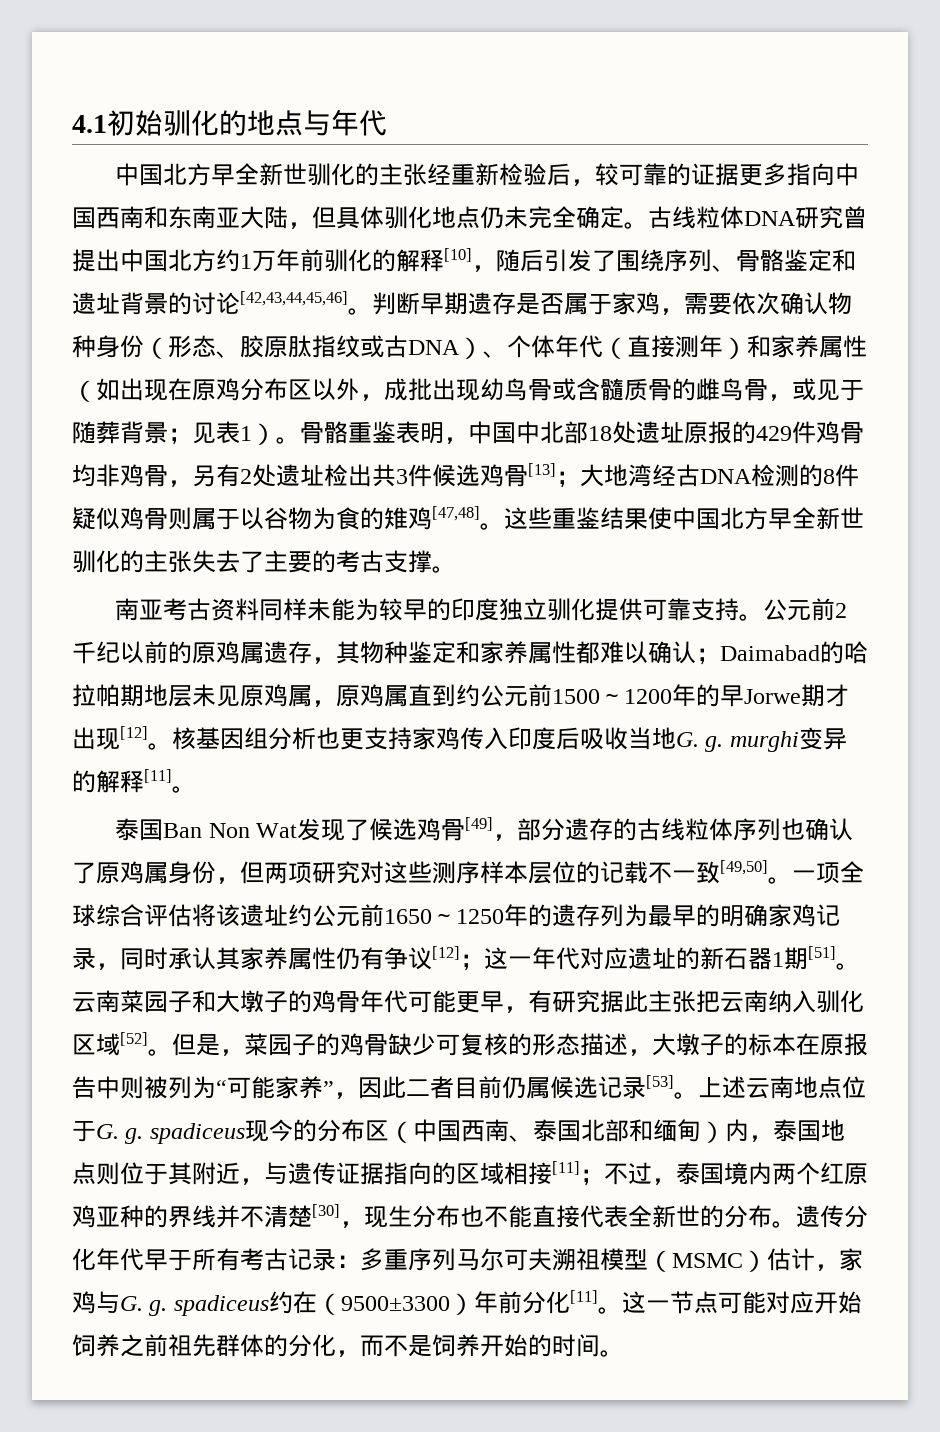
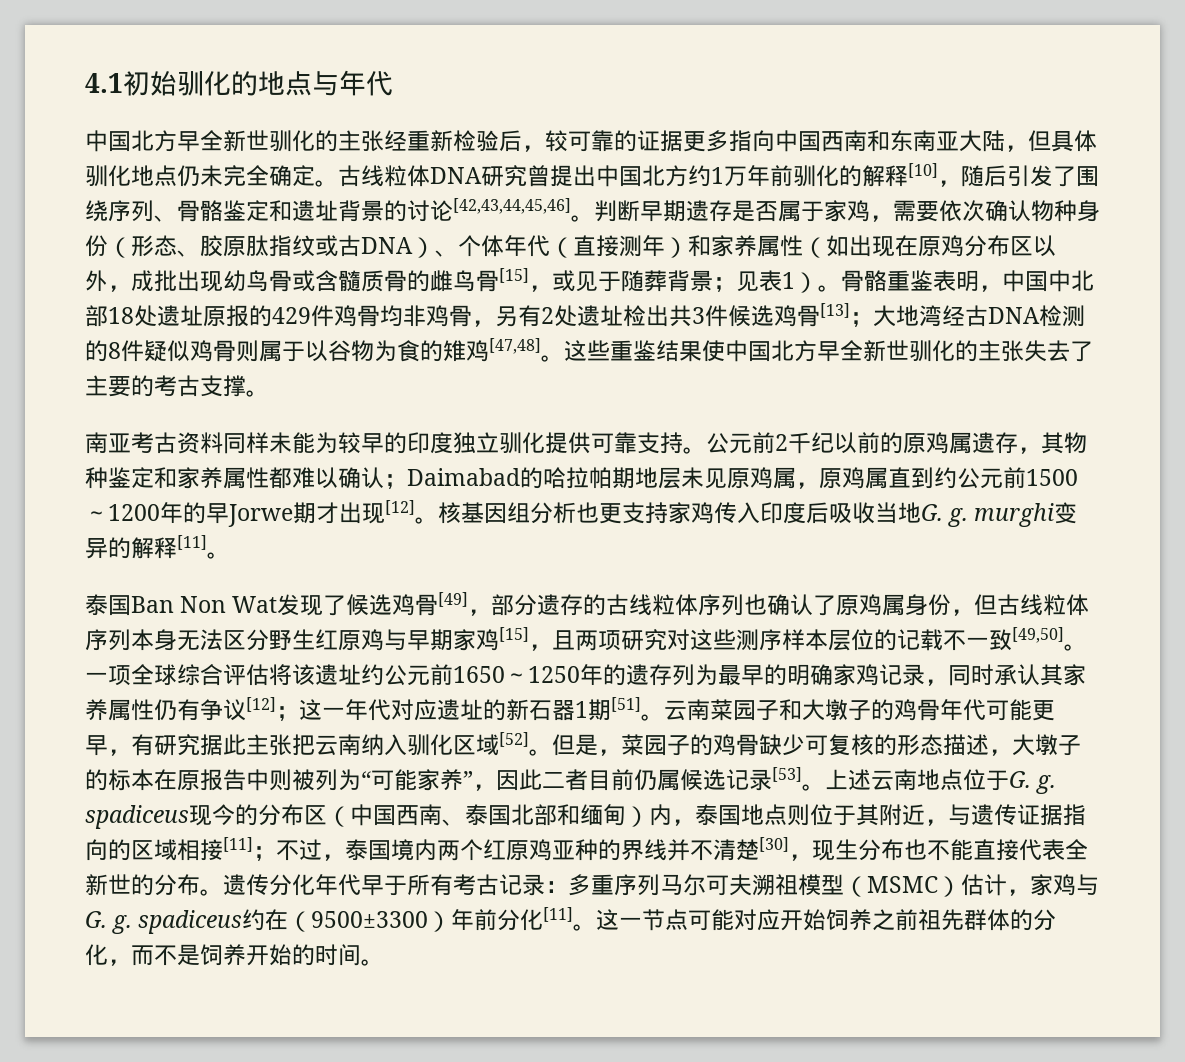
(768, 390) none -> [499,268,529,283] [15]
(264, 872) none -> [997,594,1090,616] [85,627,529,651] [529,630,575,651] 古线粒体序列本身无法区分野生红原鸡与早期家鸡[15]，且

